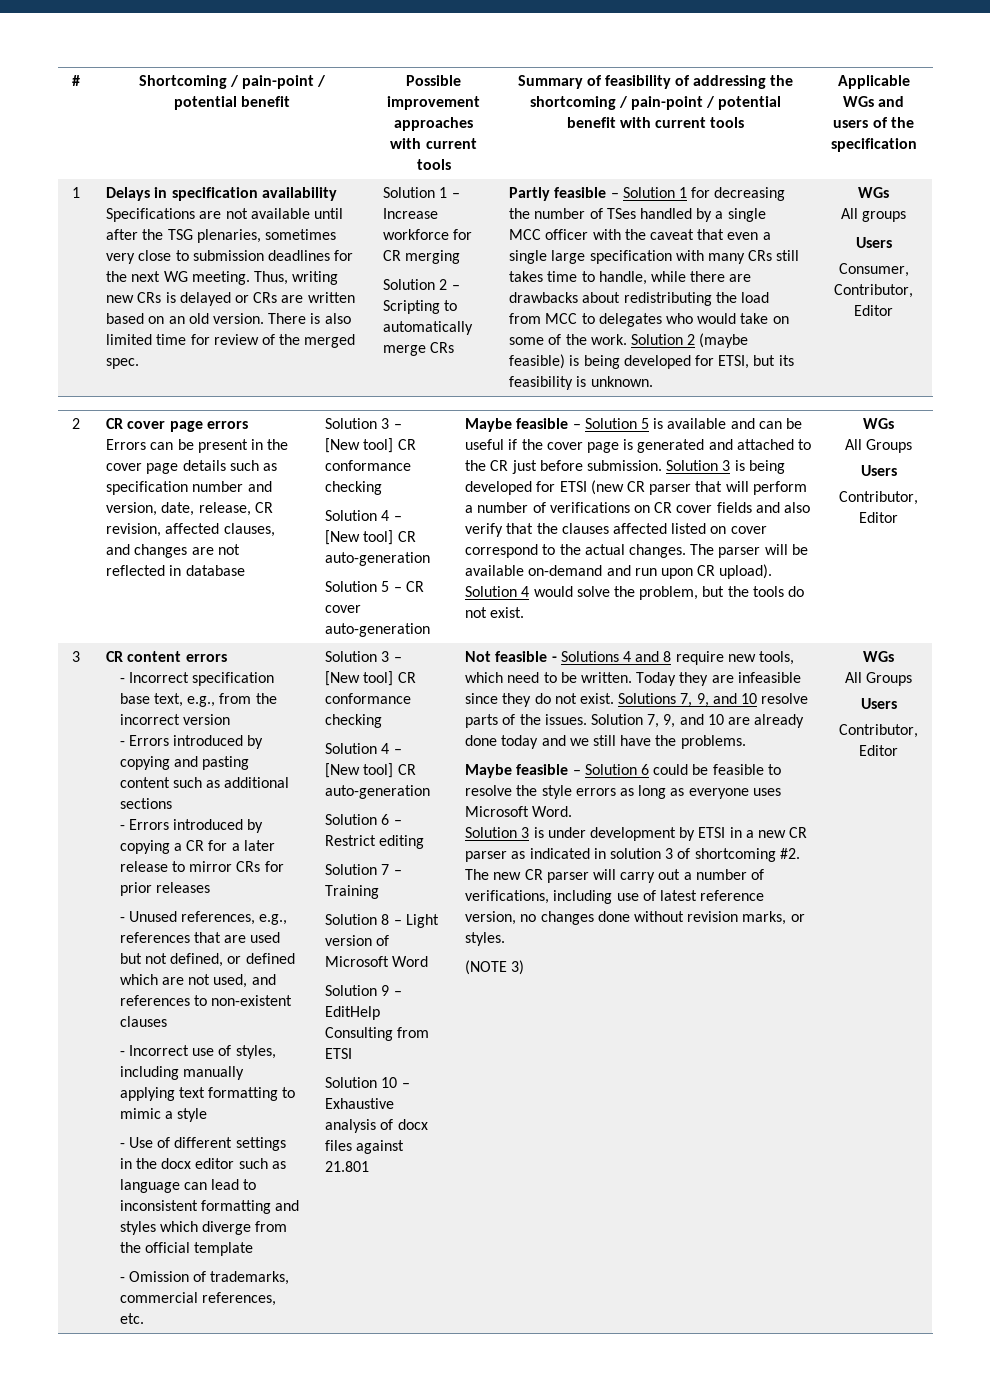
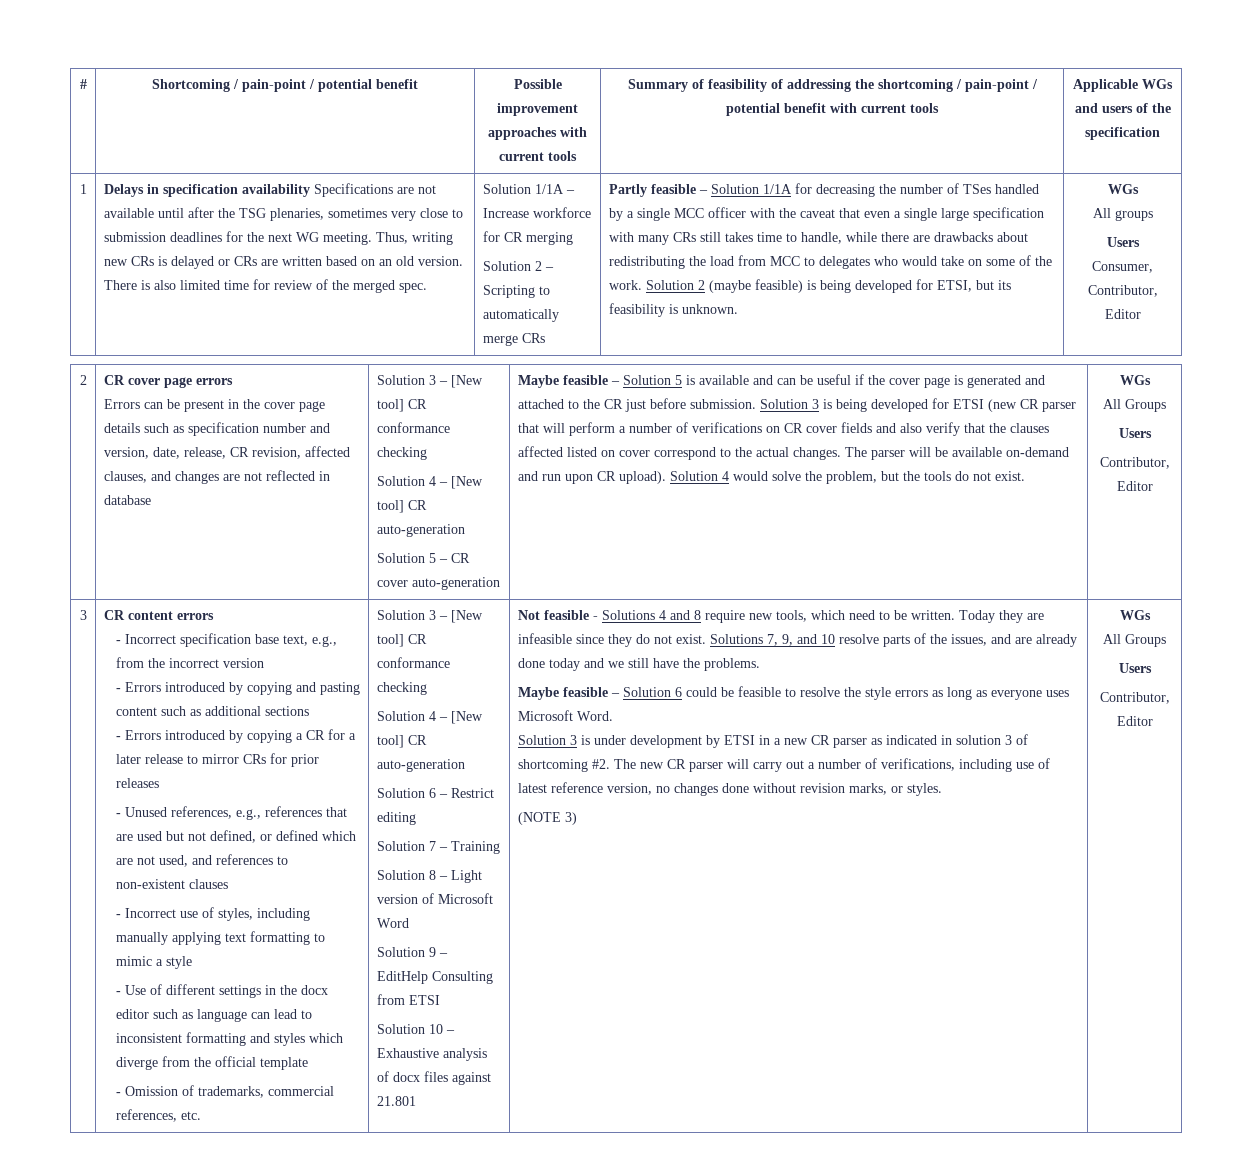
[439,187,448,198] 1 -> [534,184,564,194] 1/1A
[679,187,688,198] 1 -> [762,184,792,194] 1/1A
[544,714,724,728] issues. Solution 7, 9, and 10 -> [950,634,1011,646] issues, and

